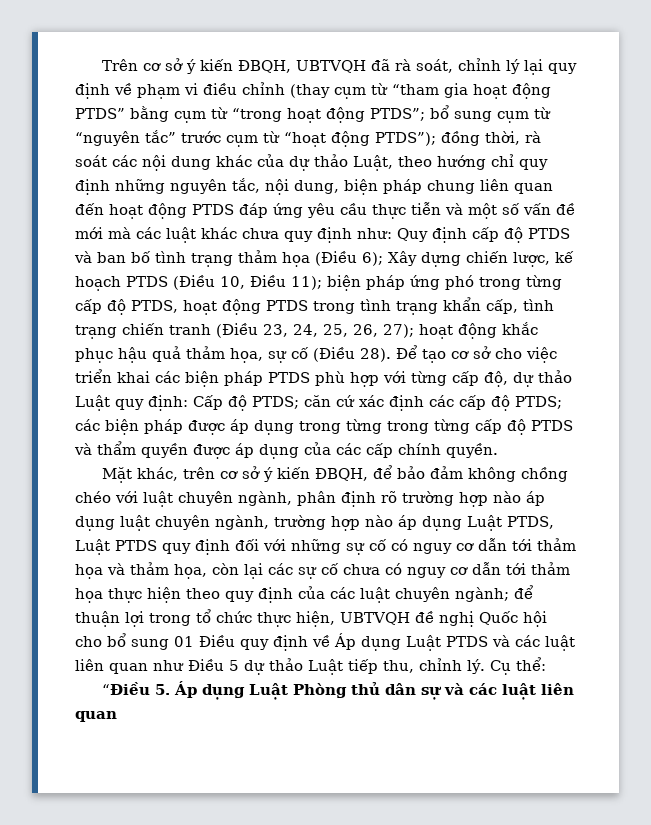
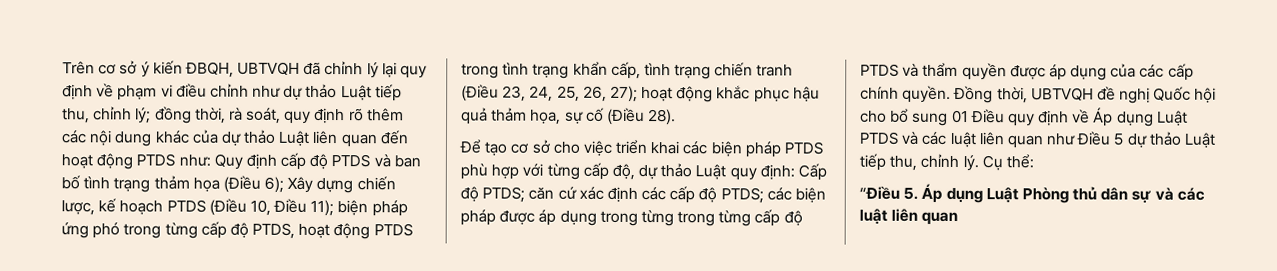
[394,59,453,73] rà soát, -> (322, 68) none
[290,83,551,99] [75,105,551,123] [75,130,541,147] [75,155,107,167] (thay cụm từ “tham gia hoạt động PTDS” bằng cụm từ “trong hoạt động PTDS”; bổ sung cụm từ “nguyên tắc” trước cụm từ “hoạt động PTDS”); đồng thời, rà soát -> [252,83,402,102] [62,106,404,124] như dự thảo Luật tiếp thu, chỉnh lý; đồng thời, rà soát, quy định rõ thêm
[353,154,548,171] [75,178,475,195] Luật, theo hướng chỉ quy định những nguyên tắc, nội dung, biện pháp chung -> [278,130,311,146] Luật
[239,202,575,219] [75,227,352,243] đáp ứng yêu cầu thực tiễn và một số vấn đề mới mà các luật khác chưa quy định -> (176, 160) none
(391, 355) none -> (677, 117) //
[101,465,568,483] [75,491,545,507] [75,515,554,531] [75,538,576,555] [75,562,570,579] [75,585,533,603] [75,609,335,627] // Mặt khác, trên cơ sở ý kiến ĐBQH, để bảo đảm không chồng chéo với luật chuyên ngành, phân định rõ trường hợp nào áp dụng luật chuyên ngành, trường hợp nào áp dụng Luật PTDS, Luật PTDS quy định đối với những sự cố có nguy cơ dẫn tới thảm họa và thảm họa, còn lại các sự cố chưa có nguy cơ dẫn tới thảm họa thực hiện theo quy định của các luật chuyên ngành; để thuận lợi trong tổ chức thực hiện, -> [953,85,1028,104] Đồng thời,

